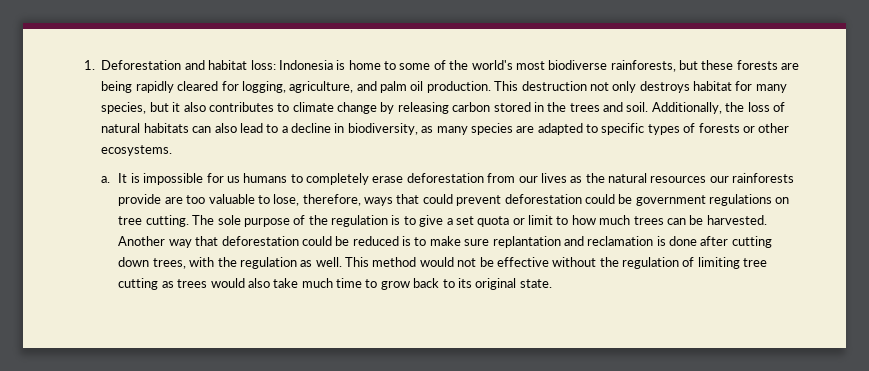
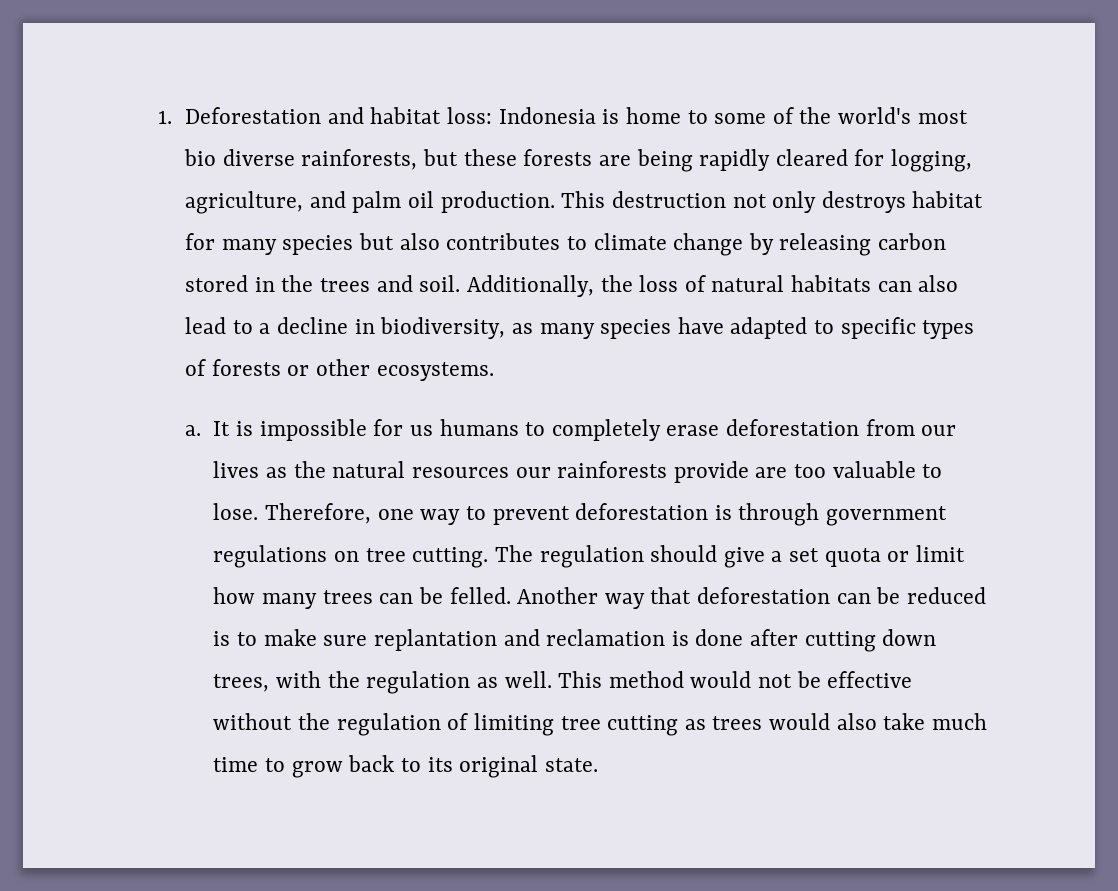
[548,60,608,70] biodiverse -> [184,149,295,166] bio diverse
[101,102,181,114] species, but it -> [282,233,395,255] species but
[516,126,535,133] are -> [677,317,724,334] have
[273,194,633,206] lose, therefore, ways that could prevent deforestation could be -> [213,503,820,526] lose. Therefore, one way to prevent deforestation is through
[217,215,416,227] sole purpose of the regulation is to -> [539,545,718,568] regulation should
[556,215,631,225] to how much -> [213,587,318,609] how many
[706,215,767,225] harvested. -> [449,587,511,604] felled.
[301,236,332,246] could -> [836,593,871,604] can

